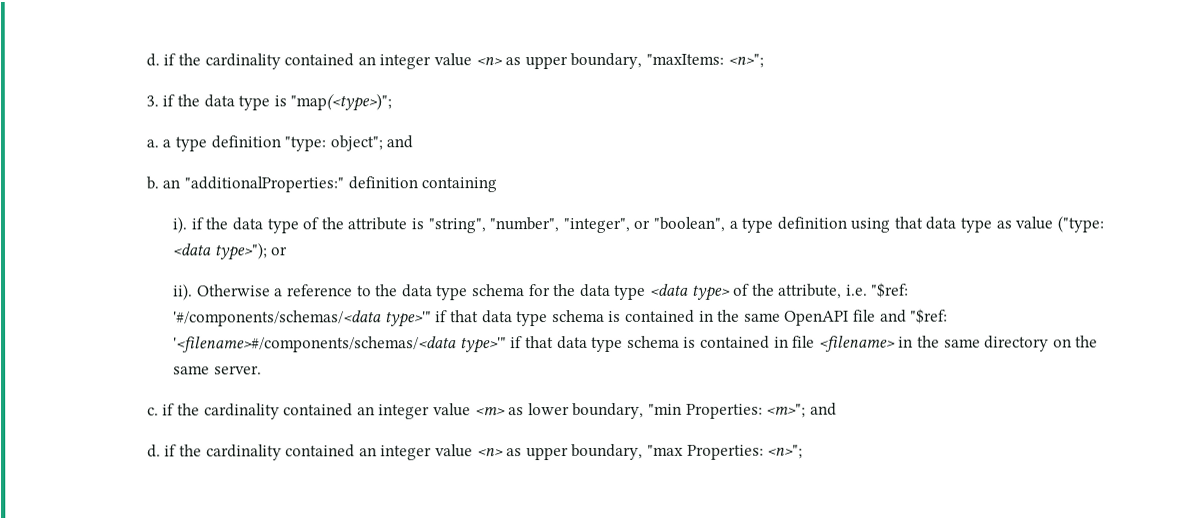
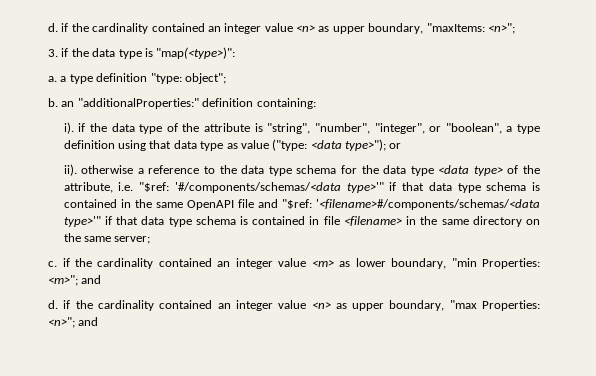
[290,93,393,112] "map(<type>)"; -> [156,47,236,59] "map(<type>)":
[386,135,414,149] and -> (226, 78) none
[421,177,498,193] containing -> [256,98,316,109] containing:
[196,284,271,297] Otherwise -> [81,165,134,174] otherwise
[213,365,262,375] server. -> [114,236,151,244] server;
(804, 451) none -> [78,317,99,326] and

